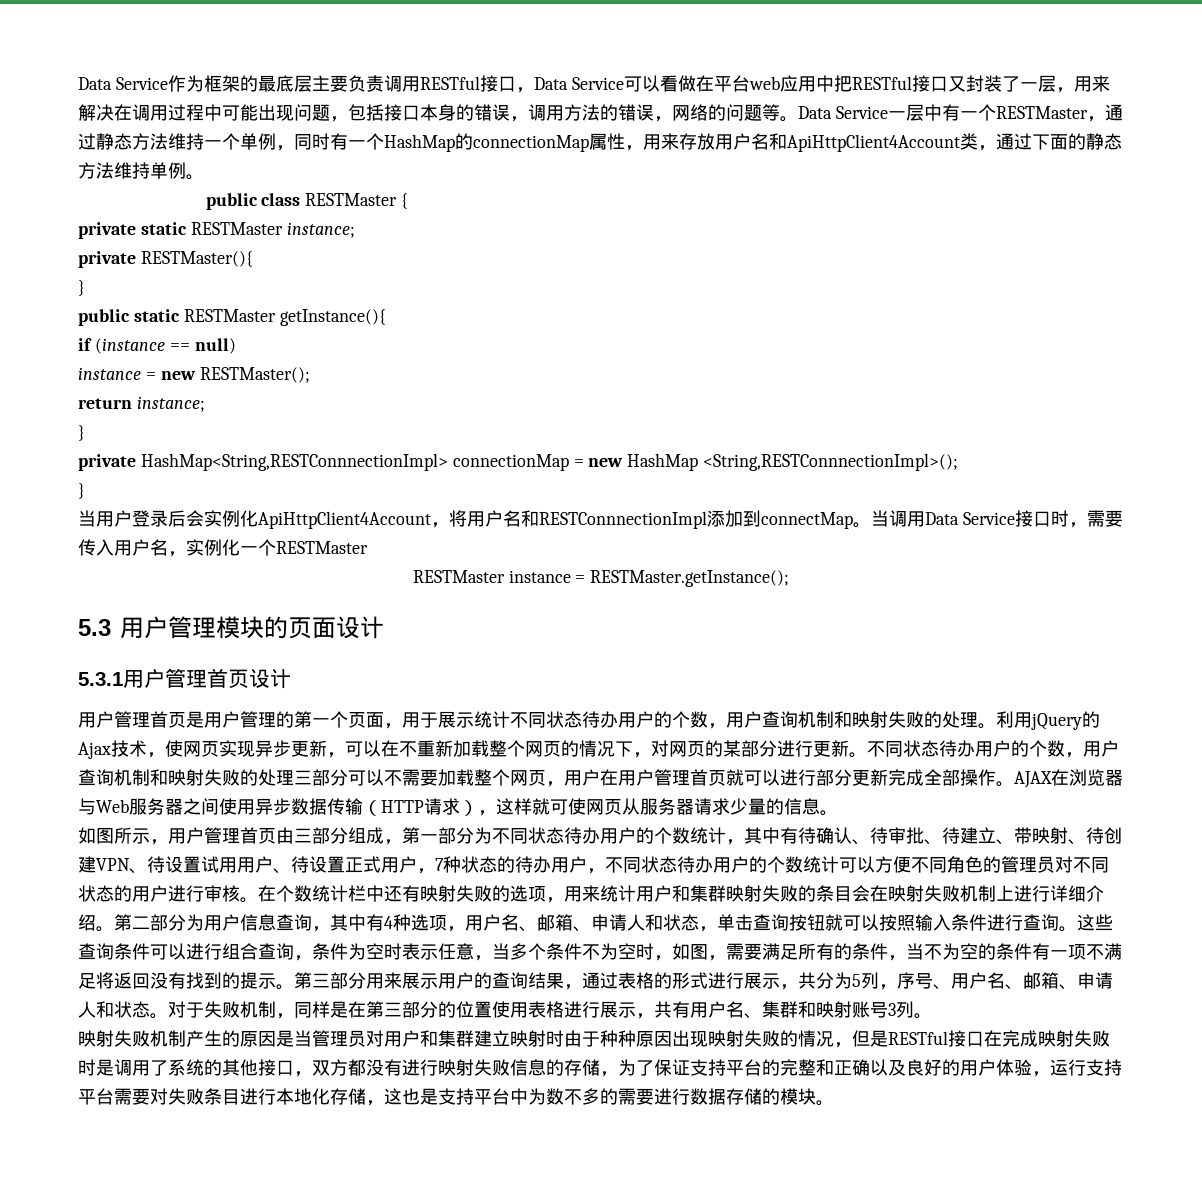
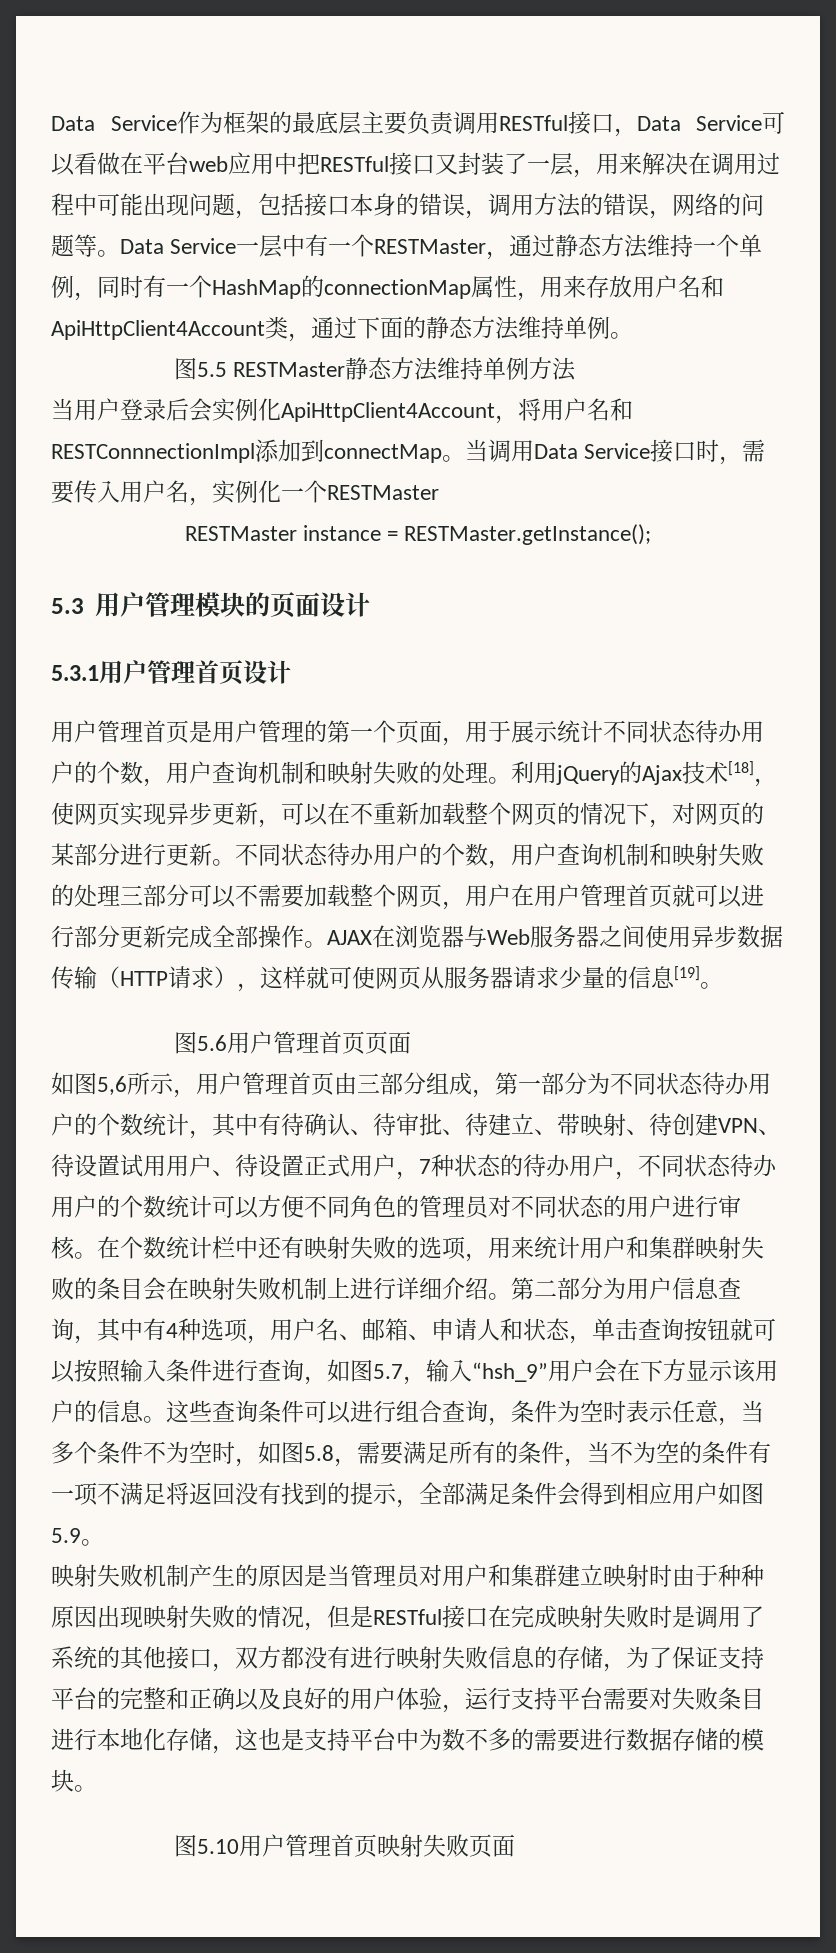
[205,193,409,210] [78,222,355,239] [78,251,253,268] [78,280,85,296] [78,309,386,326] [78,338,236,354] [78,367,310,383] [78,396,205,412] [78,425,85,441] [78,453,959,471] [78,483,85,499] public class RESTMaster { // private static RESTMaster instance; // private RESTMaster(){ // } // public static RESTMaster getInstance(){ // if (instance == null) // instance = new RESTMaster(); // return instance; // } // private HashMap<String,RESTConnnectionImpl> connectionMap = new HashMap <String,RESTConnnectionImpl>(); // } -> [173,357,577,381] 图5.5 RESTMaster静态方法维持单例方法
(147, 748) none -> [728,761,754,776] [18]
[820,810,838,816] [78,827,114,844] 。 // 如图 -> [674,966,700,981] [700,982,723,989] [173,1031,411,1054] [51,1072,127,1095] [19]。 // 图5.6用户管理首页页面 // 如图5,6
(1059, 922) none -> [304,1359,778,1385] [51,1400,144,1423] ，如图5.7，输入“hsh_9”用户会在下方显示该用户的信息
(708, 952) none -> [304,1445,334,1461] 5.8
[276,972,1113,990] [78,1001,914,1019] 。第三部分用来展示用户的查询结果，通过表格的形式进行展示，共分为5列，序号、用户名、邮箱、申请人和状态。对于失败机制，同样是在第三部分的位置使用表格进行展示，共有用户名、集群和映射账号3列 -> [396,1482,764,1508] [51,1528,81,1543] ，全部满足条件会得到相应用户如图5.9
(834, 1103) none -> [173,1834,515,1857] // 图5.10用户管理首页映射失败页面

